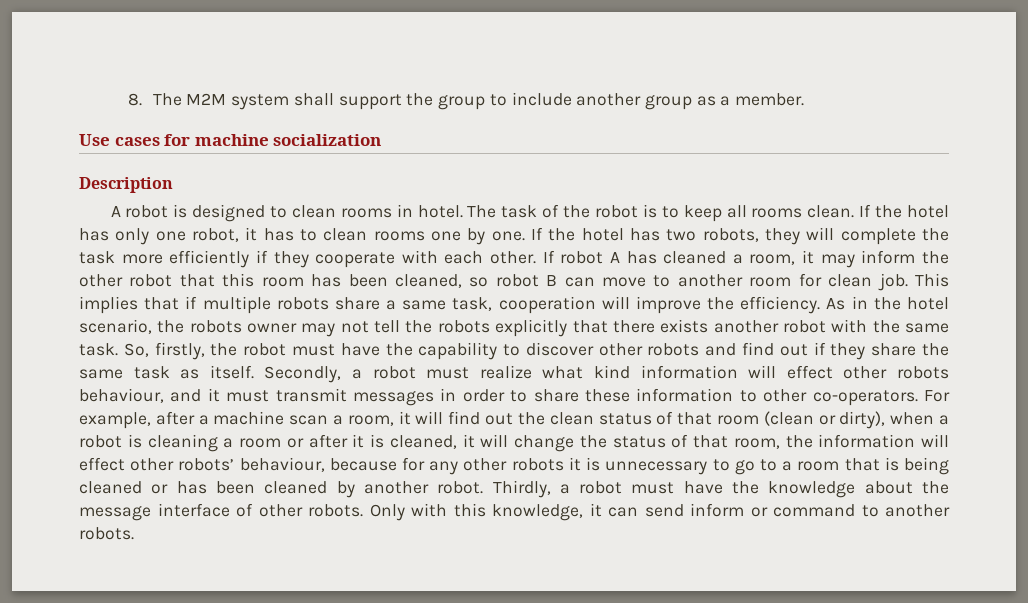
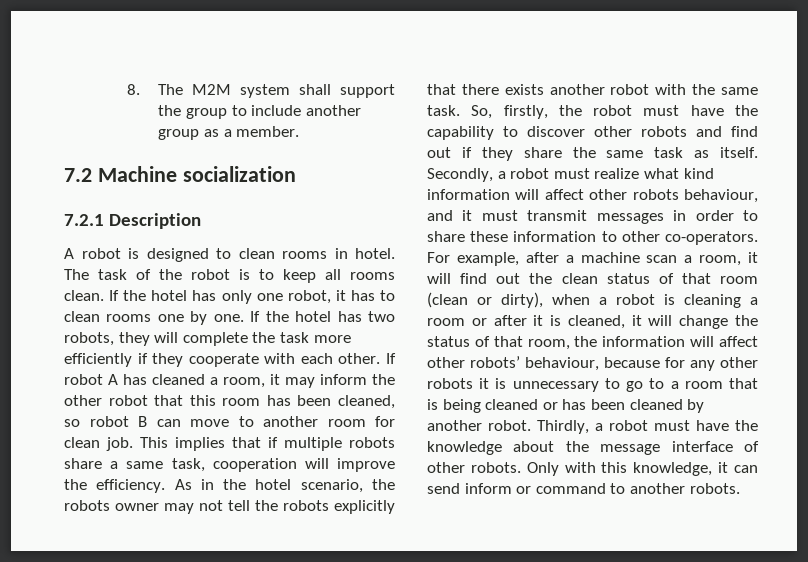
[79,134,269,146] Use cases for machine -> [64,166,177,182] 7.2 Machine
(382, 140) none -> [64,214,104,226] 7.2.1
[786,365,833,379] effect -> [544,189,584,200] affect
[79,457,125,471] effect -> [719,336,758,347] affect

